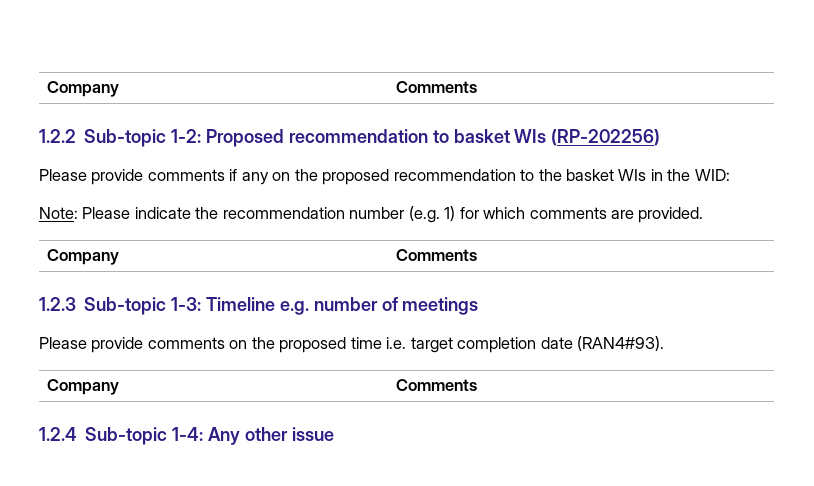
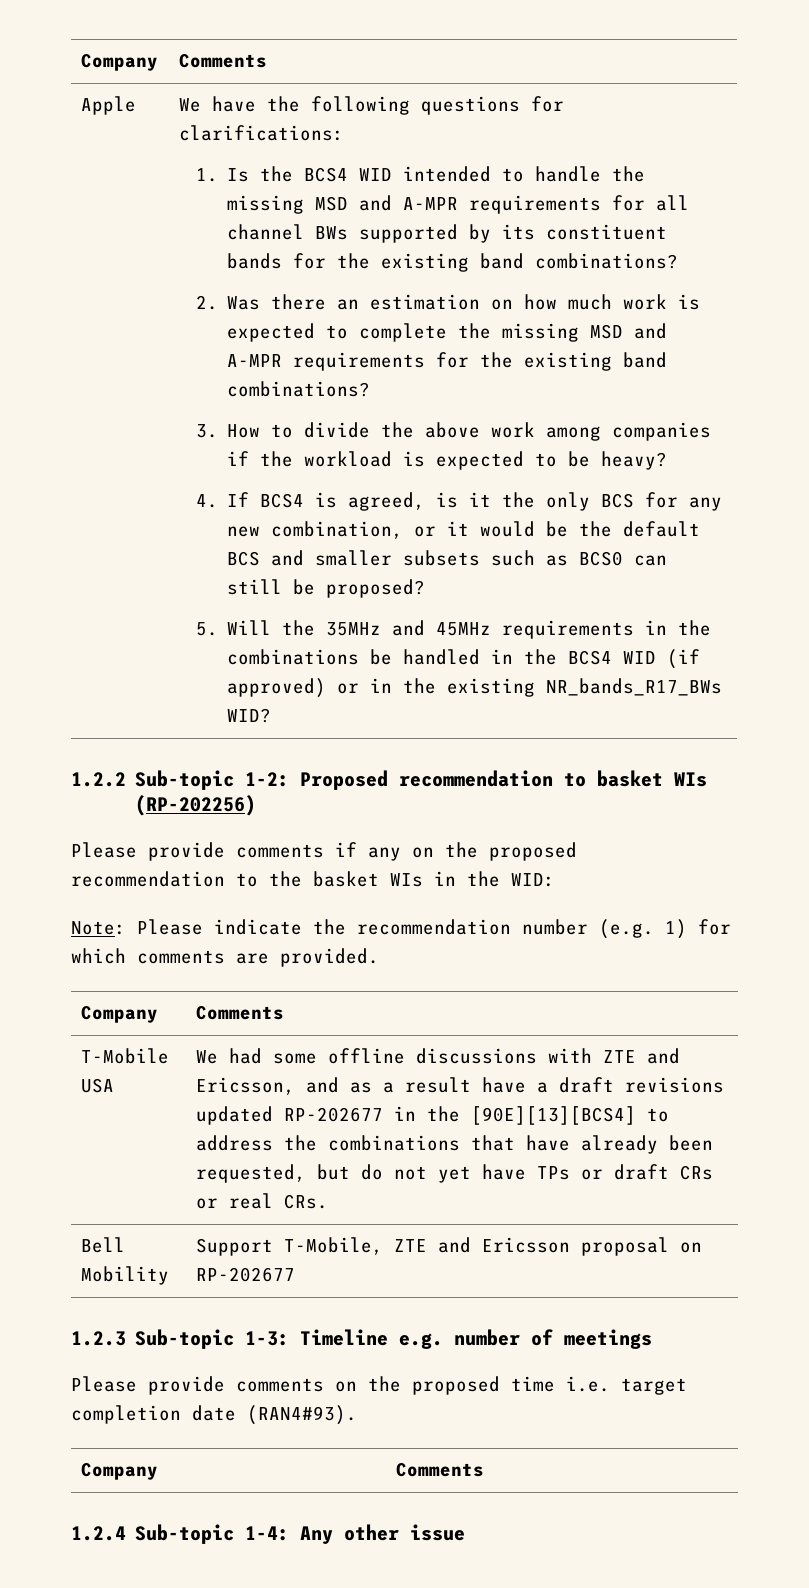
[46,81,119,97] [395,81,477,93] Company | Comments -> [81,53,159,71] [179,53,268,68] [81,96,137,115] [179,96,565,115] [179,125,345,141] [195,166,646,182] [227,195,690,214] [227,224,668,243] [227,253,679,272] [195,294,701,310] [227,323,668,342] [227,352,668,371] [227,381,371,397] [195,422,712,441] [227,451,668,470] [195,492,723,511] [227,521,701,539] [227,550,668,566] [227,579,426,598] [195,620,712,639] [227,649,701,669] [227,678,723,698] [227,708,272,723] Company | Comments // Apple | We have the following questions for clarifications: // 1. Is the BCS4 WID intended to handle the missing MSD and A-MPR requirements for all channel BWs supported by its constituent bands for the existing band combinations? // 2. Was there an estimation on how much work is expected to complete the missing MSD and A-MPR requirements for the existing band combinations? // 3. How to divide the above work among companies if the workload is expected to be heavy? // 4. If BCS4 is agreed, is it the only BCS for any new combination, or it would be the default BCS and smaller subsets such as BCS0 can still be proposed? // 5. Will the 35MHz and 45MHz requirements in the combinations be handled in the BCS4 WID (if approved) or in the existing NR_bands_R17_BWs WID?
(477, 255) none -> [81,1048,170,1064] [81,1078,115,1093] [196,1048,681,1064] [196,1077,725,1095] [196,1106,670,1125] [196,1135,714,1154] [196,1164,714,1183] [196,1193,329,1209] [81,1237,126,1253] [81,1266,170,1285] [196,1237,703,1256] [196,1267,296,1282] // T-Mobile USA | We had some offline discussions with ZTE and Ericsson, and as a result have a draft revisions updated RP-202677 in the [90E][13][BCS4] to address the combinations that have already been requested, but do not yet have TPs or draft CRs or real CRs. // Bell Mobility | Support T-Mobile, ZTE and Ericsson proposal on RP-202677

